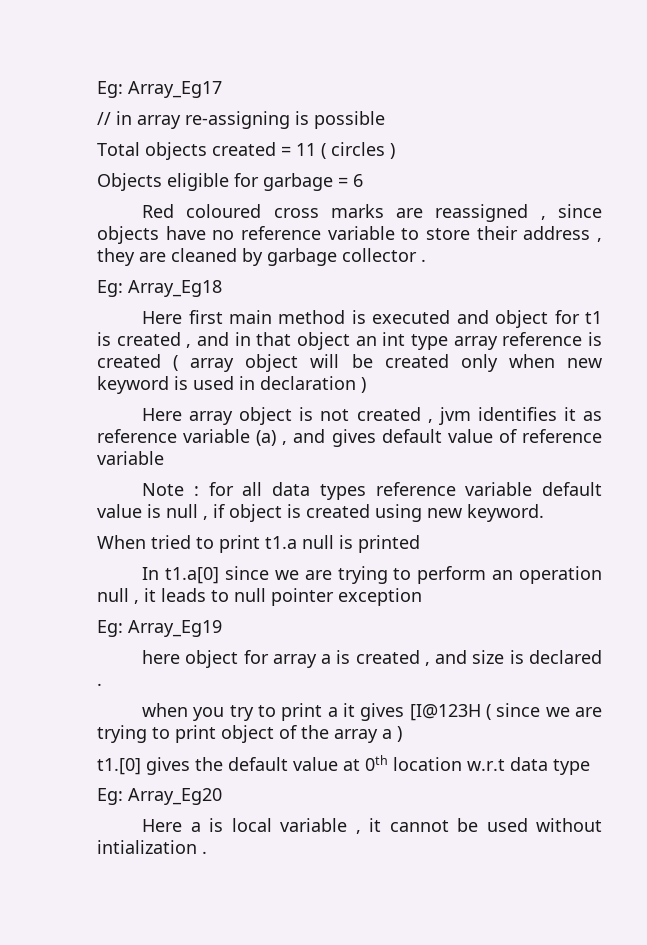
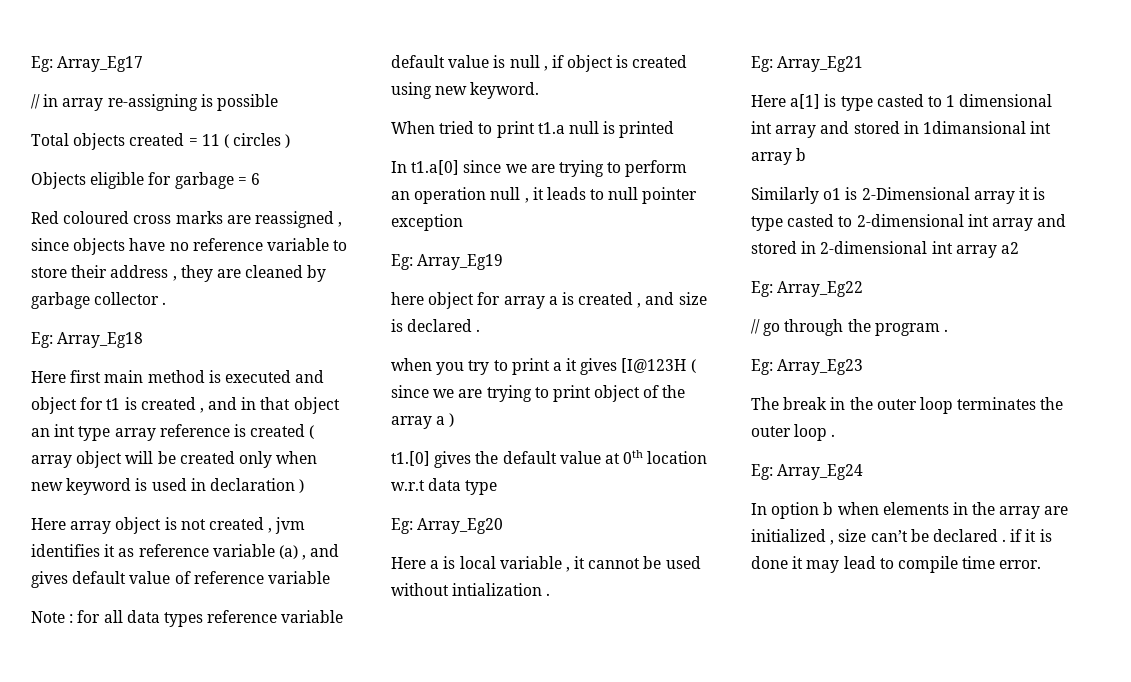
(207, 852) none -> [751,56,864,72] [751,94,1053,111] [751,121,1052,138] [751,148,807,165] [751,187,1046,204] [751,214,1067,231] [751,241,1019,258] [751,281,864,297] [751,319,948,336] [751,359,864,375] [751,397,1064,414] [751,424,836,441] [751,464,864,480] [751,502,1069,519] [751,529,1052,545] [751,556,1042,573] // Eg: Array_Eg21 // Here a[1] is type casted to 1 dimensional int array and stored in 1dimansional int array b // Similarly o1 is 2-Dimensional array it is type casted to 2-dimensional int array and stored in 2-dimensional int array a2 // Eg: Array_Eg22 // // go through the program . // Eg: Array_Eg23 // The break in the outer loop terminates the outer loop . // Eg: Array_Eg24 // In option b when elements in the array are initialized , size can’t be declared . if it is done it may lead to compile time error.

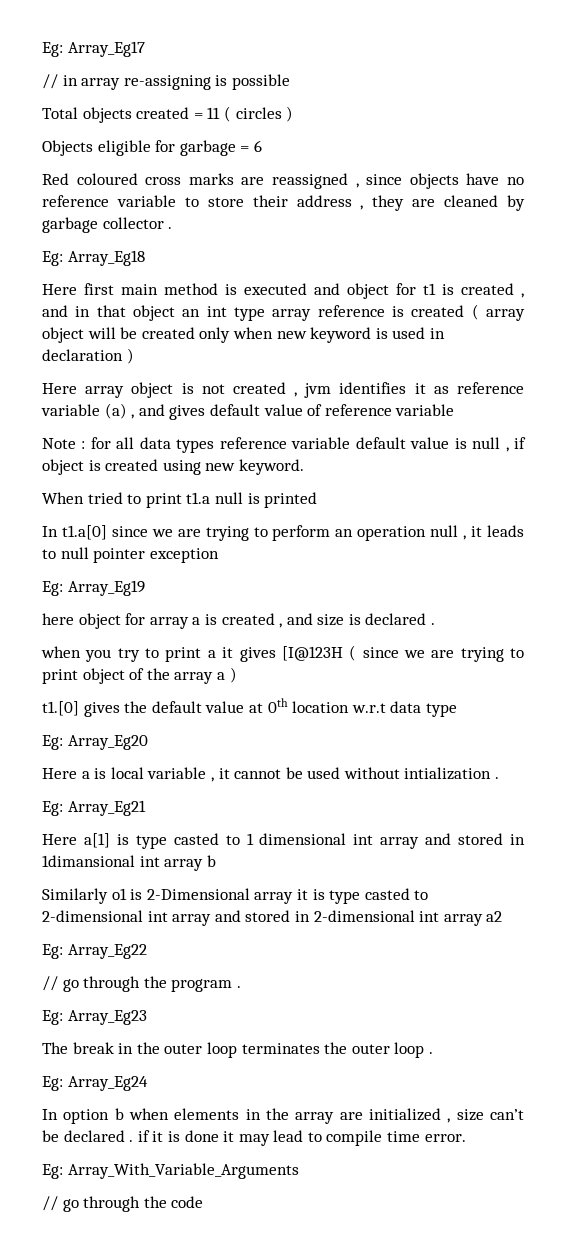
(1042, 564) none -> [42,1163,299,1179] [42,1196,204,1212] // Eg: Array_With_Variable_Arguments // // go through the code

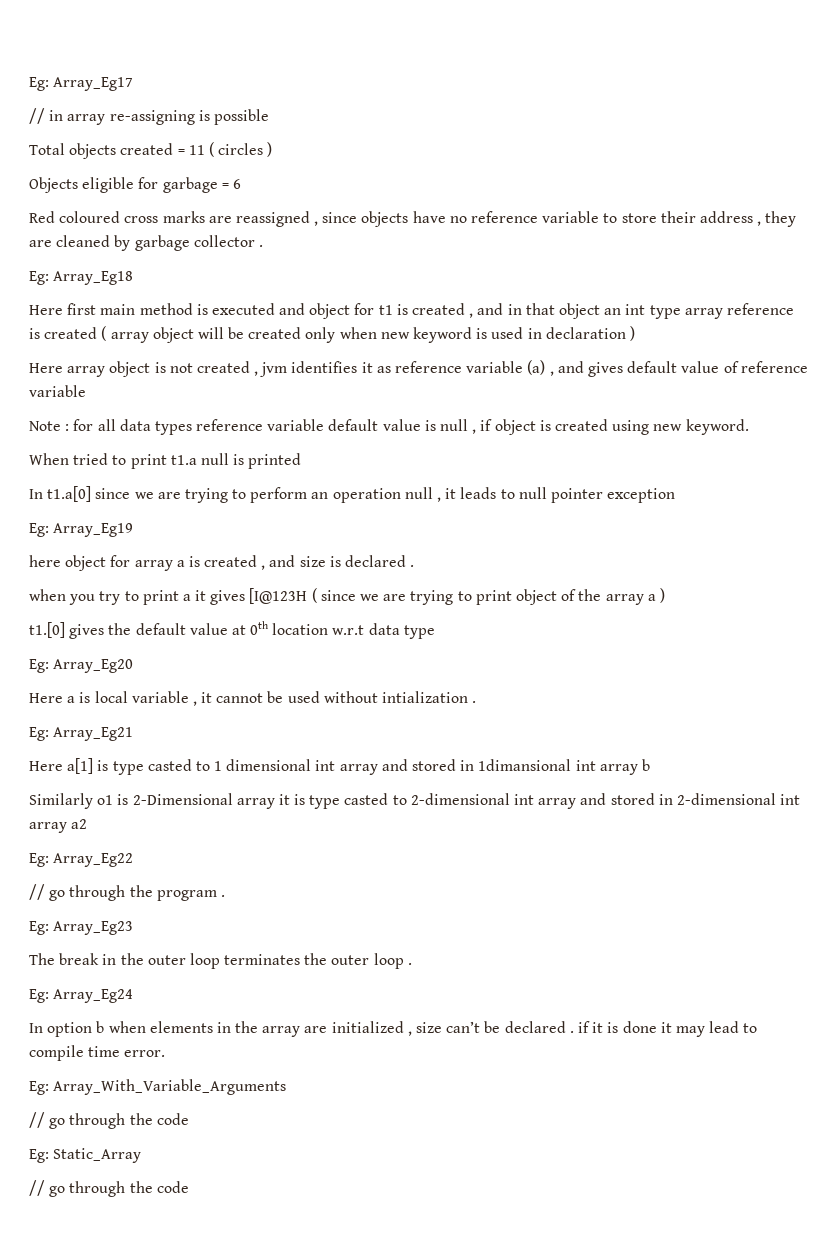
(204, 1202) none -> [29,1148,142,1163] [29,1180,189,1197] // Eg: Static_Array // // go through the code

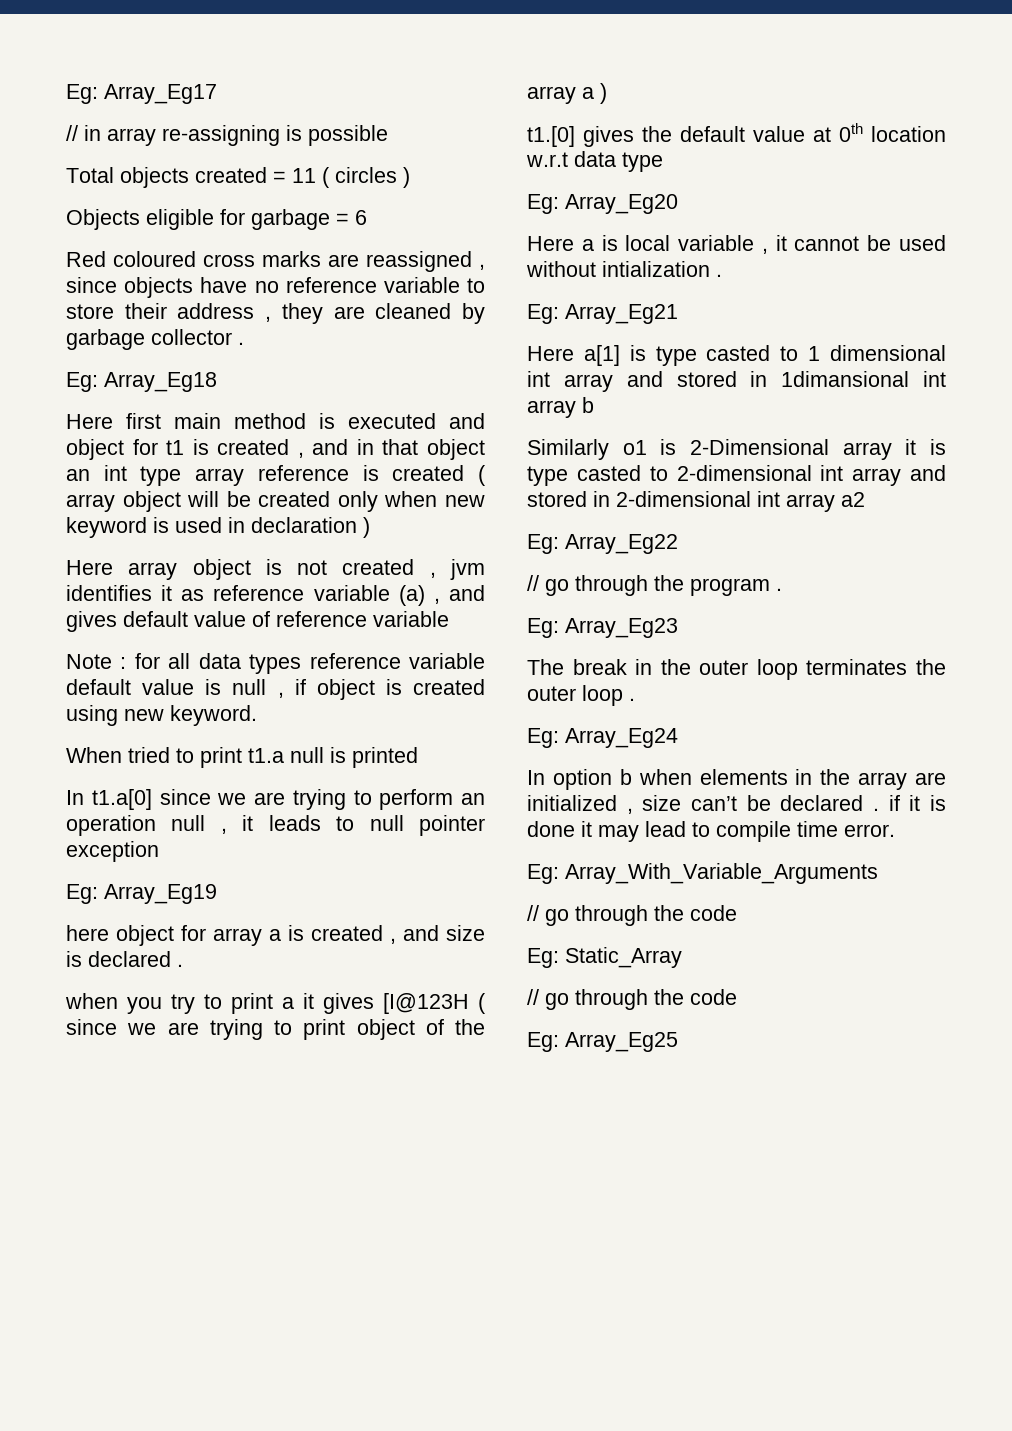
(189, 1187) none -> [527,1032,678,1052] // Eg: Array_Eg25

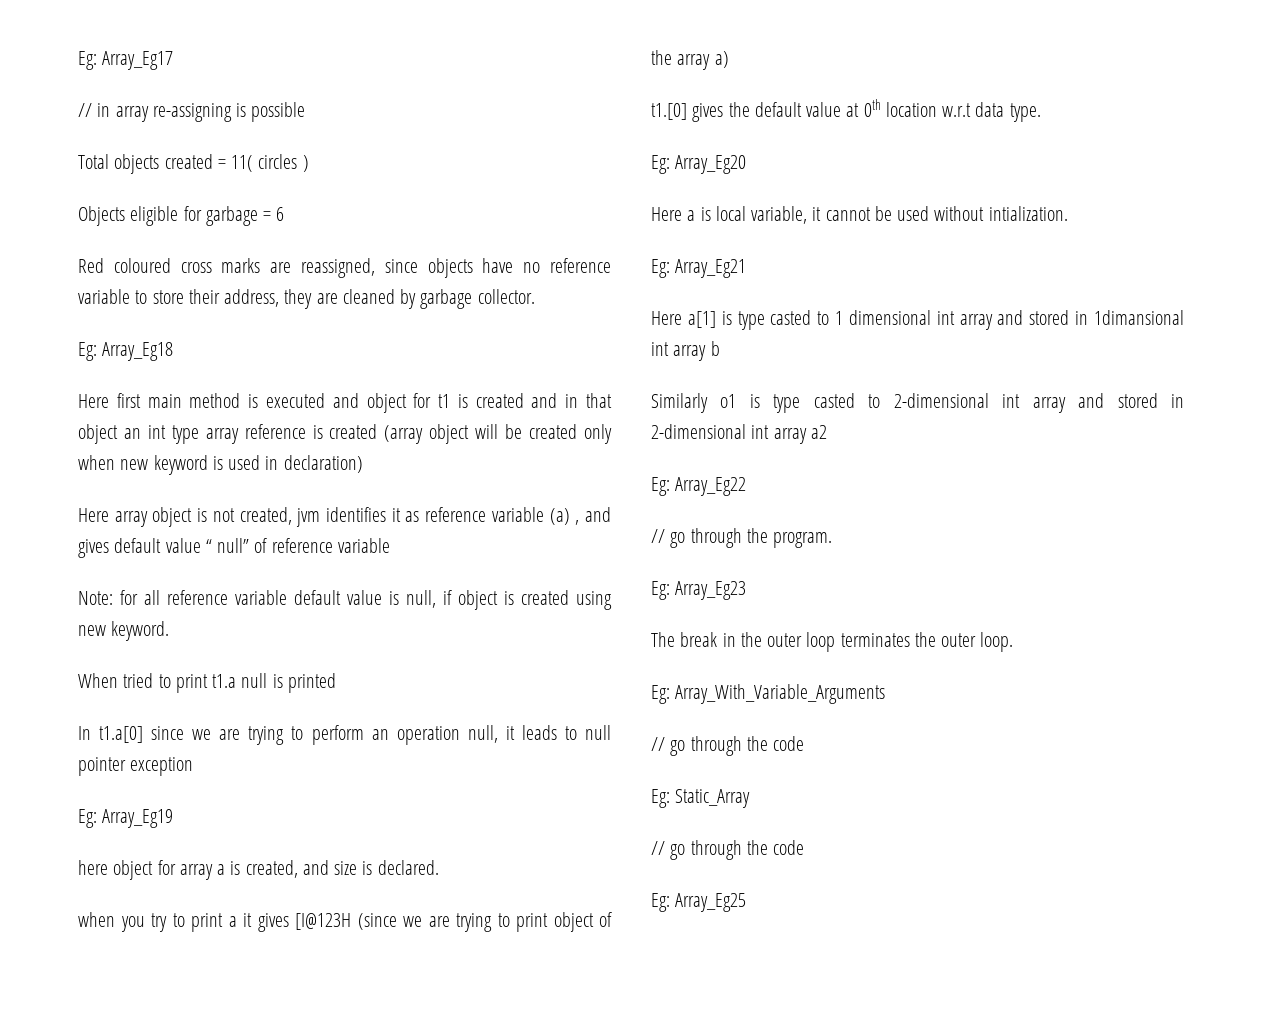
[292,167,330,188] 11 ( -> [231,155,254,172] 11(
[366,251,485,272] reassigned , -> [301,258,376,278] reassigned,
[177,303,272,322] address , -> [224,289,280,307] address,
[151,329,244,345] collector . -> [477,289,535,304] collector.
[297,452,304,458] , -> (524, 400) none
[478,465,487,486] [66,494,115,512] ( array -> [384,425,424,444] (array
[251,517,370,538] declaration ) -> [283,455,363,473] declaration)
[342,559,436,578] created , -> [239,507,292,525] created,
(246, 619) none -> [205,538,250,553] “ null”
[66,653,302,674] Note : for all data types -> [78,590,160,605] Note: for all
[232,679,284,698] null , -> [406,590,436,608] null,
[171,815,227,834] null , -> [467,725,498,743] null,
[311,925,396,944] created , -> [245,860,298,878] created,
[88,951,183,967] declared . -> [377,860,439,875] declared.
[478,993,486,1014] [66,1019,117,1035] ( since -> [357,913,397,930] (since
[582,83,607,104] a ) -> [714,51,729,68] a)
[622,152,663,172] type -> [1009,103,1041,122] type.
[678,235,768,254] variable , -> [751,206,808,224] variable,
[602,261,722,277] intialization . -> [988,206,1068,221] intialization.
[690,439,946,460] 2-Dimensional array it is -> (760, 401) none
[690,578,782,596] program . -> [773,532,833,548] program.
[582,685,635,706] [527,728,678,748] [527,769,946,790] [527,795,946,814] [527,821,895,842] loop . // Eg: Array_Eg24 // In option b when elements in the array are initialized , size can’t be declared . if it is done it may lead to compile time error. -> [980,632,1014,652] loop.

